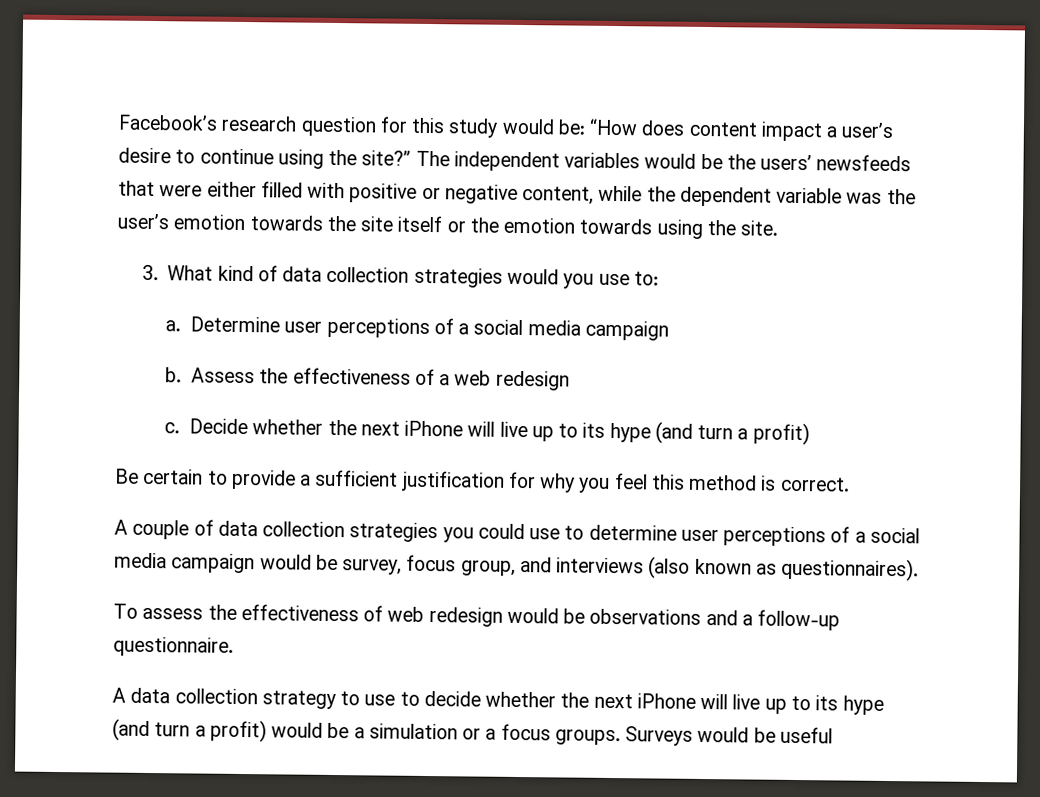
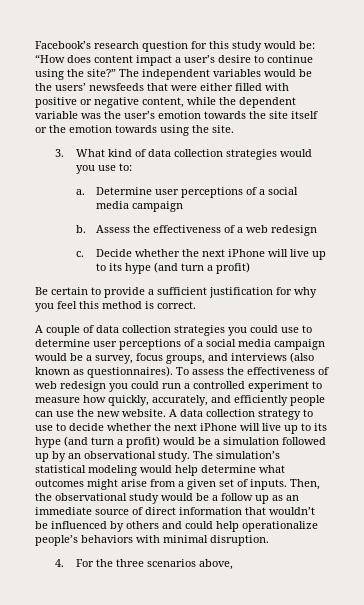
(338, 562) none -> [86,355,92,361] a
[460,560,516,576] group, -> [166,355,205,364] groups,
(920, 569) // -> (173, 372) none
[506,607,841,631] [113,636,234,657] would be observations and a follow-up questionnaire. // -> [109,381,322,392] [35,395,325,406] [35,409,166,417] you could run a controlled experiment to measure how quickly, accurately, and efficiently people can use the new website.
[462,723,833,746] or a focus groups. Surveys would be useful -> [282,437,326,445] [35,451,280,462] [35,465,285,476] [35,479,320,490] [35,493,299,504] [35,507,315,515] [35,521,318,532] [35,535,269,546] [55,559,233,570] followed up by an observational study. The simulation’s statistical modeling would help determine what outcomes might arise from a given set of inputs. Then, the observational study would be a follow up as an immediate source of direct information that wouldn’t be influenced by others and could help operationalize people’s behaviors with minimal disruption. // 4. For the three scenarios above,

